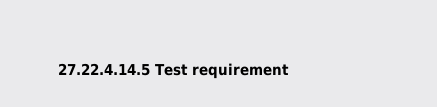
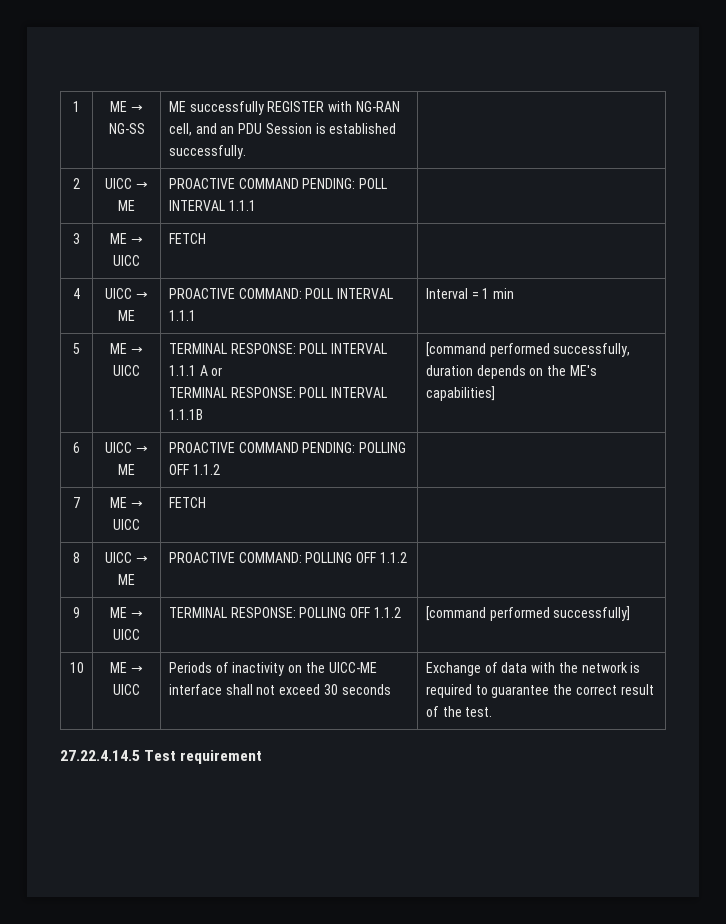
(58, 69) none -> [73,101,80,112] [110,101,143,112] [108,123,145,134] [168,101,400,115] [168,123,397,136] [168,145,246,159] [73,178,80,189] [105,178,148,189] [118,200,135,211] [168,178,388,189] [168,200,256,211] [73,233,80,244] [110,233,143,244] [113,255,140,266] [168,233,206,244] [73,288,80,299] [105,288,148,299] [118,310,135,321] [168,288,394,299] [168,310,196,321] [425,288,515,299] [73,343,80,354] [110,343,143,354] [113,365,140,376] [168,343,388,354] [168,365,223,376] [168,387,388,398] [168,409,203,420] [425,342,631,357] [425,365,597,379] [425,386,495,401] [73,442,80,453] [105,442,148,453] [118,464,135,475] [168,442,407,453] [168,464,220,475] [73,497,80,508] [110,497,143,508] [113,519,140,530] [168,497,206,508] [73,552,80,563] [105,552,148,563] [118,574,135,585] [168,552,407,563] [73,607,80,618] [110,607,143,618] [113,629,140,640] [168,607,401,618] [425,606,631,621] [69,662,84,673] [110,662,143,673] [113,684,140,695] [168,662,377,676] [168,684,391,695] [425,662,641,676] [425,684,654,698] [425,706,493,717] 1 | ME → NG-SS | ME successfully REGISTER with NG-RAN cell, and an PDU Session is established successfully. | // 2 | UICC → ME | PROACTIVE COMMAND PENDING: POLL INTERVAL 1.1.1 | // 3 | ME → UICC | FETCH | // 4 | UICC → ME | PROACTIVE COMMAND: POLL INTERVAL 1.1.1 | Interval = 1 min // 5 | ME → UICC | TERMINAL RESPONSE: POLL INTERVAL 1.1.1 A or // TERMINAL RESPONSE: POLL INTERVAL 1.1.1B | [command performed successfully, duration depends on the ME's capabilities] // 6 | UICC → ME | PROACTIVE COMMAND PENDING: POLLING OFF 1.1.2 | // 7 | ME → UICC | FETCH | // 8 | UICC → ME | PROACTIVE COMMAND: POLLING OFF 1.1.2 | // 9 | ME → UICC | TERMINAL RESPONSE: POLLING OFF 1.1.2 | [command performed successfully] // 10 | ME → UICC | Periods of inactivity on the UICC-ME interface shall not exceed 30 seconds | Exchange of data with the network is required to guarantee the correct result of the test. //

